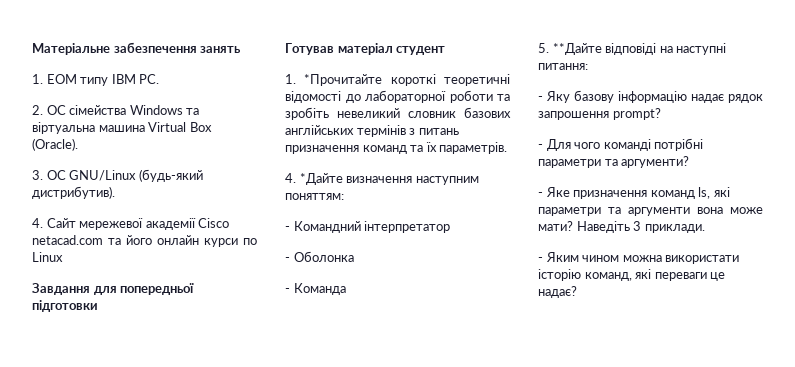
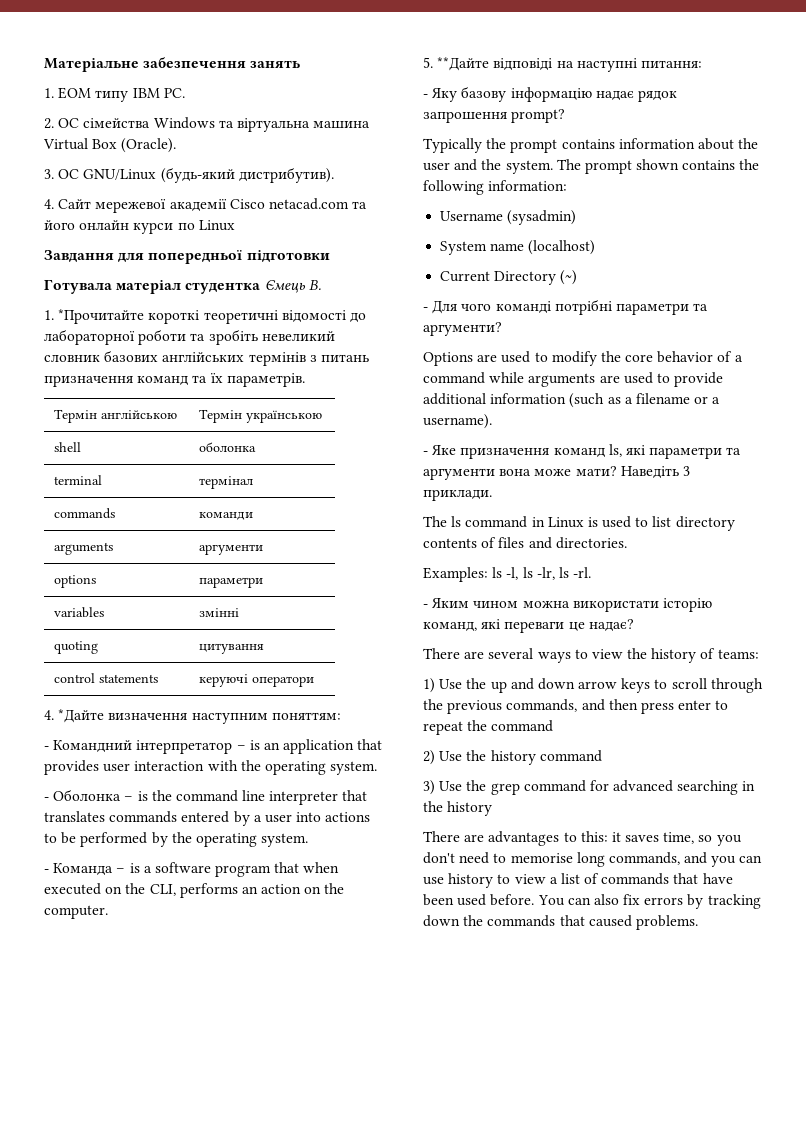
[285,43,446,55] Готував матеріал студент -> [44,279,321,294] Готувала матеріал студентка Ємець В.
(508, 148) none -> [54,409,178,423] [199,409,323,423] [54,442,82,452] [199,442,257,452] [54,475,103,485] [199,476,254,489] [54,508,116,519] [199,512,254,520] [54,542,114,555] [199,544,264,555] [54,575,97,588] [199,577,264,588] [54,607,105,618] [199,608,240,617] [54,641,99,654] [199,643,265,654] [54,673,159,683] [199,674,315,687] // Термін англійською | Термін українською // shell | оболонка // terminal | термінал // commands | команди // arguments | аргументи // options | параметри // variables | змінні // quoting | цитування // control statements | керуючі оператори
[285,251,354,262] [285,283,346,295] // - Оболонка // - Команда -> [236,739,383,754] [44,760,378,775] [44,789,368,805] [44,811,371,826] [44,832,309,847] [44,862,340,877] [44,883,345,898] [44,905,108,919] – is an application that provides user interaction with the operating system. // - Оболонка – is the command line interpreter that translates commands entered by a user into actions to be performed by the operating system. // - Команда – is a software program that when executed on the CLI, performs an action on the computer.
(661, 114) none -> [423,138,759,153] [423,159,760,174] [423,180,568,195] [440,210,577,225] [440,240,596,255] [440,270,578,285] // Typically the prompt contains information about the user and the system. The prompt shown contains the following information: // Username (sysadmin) // System name (localhost) // Current Directory (~)
(690, 162) none -> [423,351,743,366] [423,372,724,387] [423,393,721,408] [423,414,492,429] // Options are used to modify the core behavior of a command while arguments are used to provide additional information (such as a filename or a username).
(705, 228) none -> [423,516,735,531] [423,537,627,549] [423,567,592,582] // The ls command in Linux is used to list directory contents of files and directories. // Examples: ls -l, ls -lr, ls -rl.
(577, 292) none -> [423,648,759,663] [423,678,763,693] [423,699,729,714] [423,720,554,735] [423,750,602,765] [423,780,756,795] [423,801,493,816] [423,831,742,846] [423,852,763,867] [423,873,733,888] [423,894,761,909] [423,915,698,930] // There are several ways to view the history of teams: // 1) Use the up and down arrow keys to scroll through the previous commands, and then press enter to repeat the command // 2) Use the history command // 3) Use the grep command for advanced searching in the history // There are advantages to this: it saves time, so you don't need to memorise long commands, and you can use history to view a list of commands that have been used before. You can also fix errors by tracking down the commands that caused problems.

